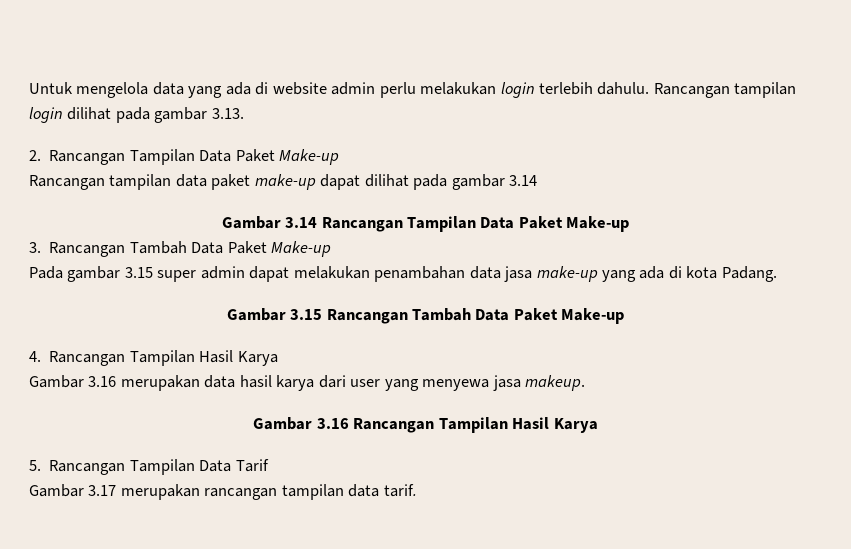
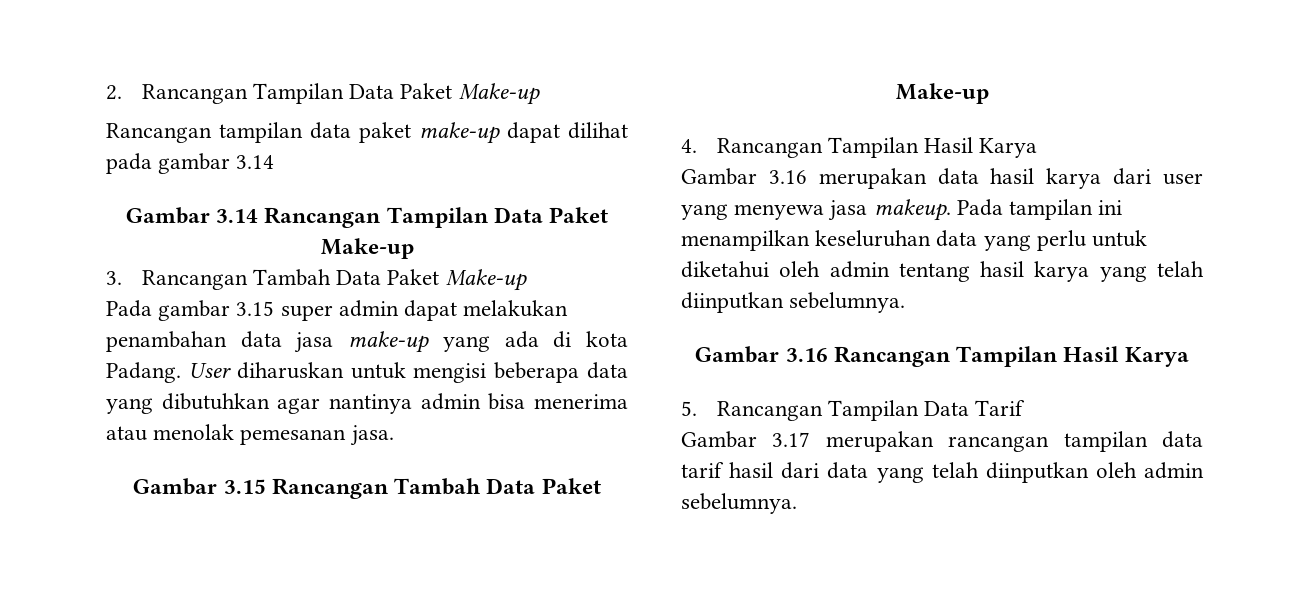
[29,82,797,98] [29,107,244,123] Untuk mengelola data yang ada di website admin perlu melakukan login terlebih dahulu. Rancangan tampilan login dilihat pada gambar 3.13. // -> (106, 92) none
(777, 274) none -> [188,362,628,383] [106,393,628,414] [106,424,394,446] User diharuskan untuk mengisi beberapa data yang dibutuhkan agar nantinya admin bisa menerima atau menolak pemesanan jasa.
(586, 383) none -> [956,199,1123,220] [681,230,1148,251] [681,261,1204,282] [681,292,906,313] Pada tampilan ini menampilkan keseluruhan data yang perlu untuk diketahui oleh admin tentang hasil karya yang telah diinputkan sebelumnya.
[383,484,417,497] tarif. -> [681,462,1204,483] [681,493,797,514] tarif hasil dari data yang telah diinputkan oleh admin sebelumnya.

